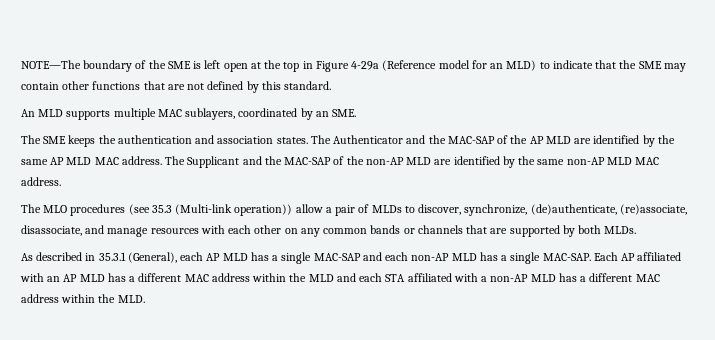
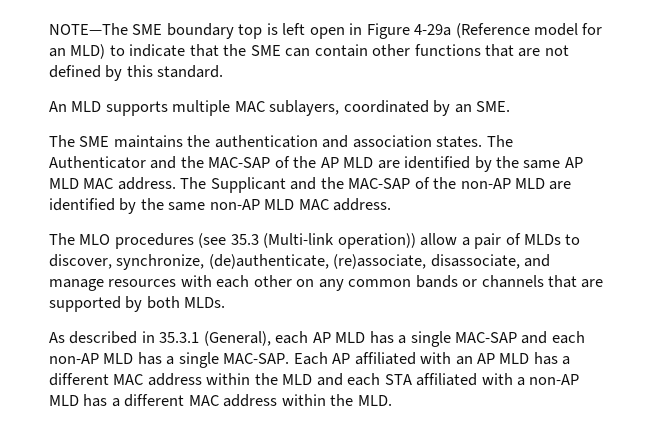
[83,60,300,72] boundary of the SME is left open at the top -> [132,23,345,39] SME boundary top is left open
[663,63,686,72] may -> [285,48,311,57] can
[68,135,96,147] keeps -> [113,135,183,148] maintains

